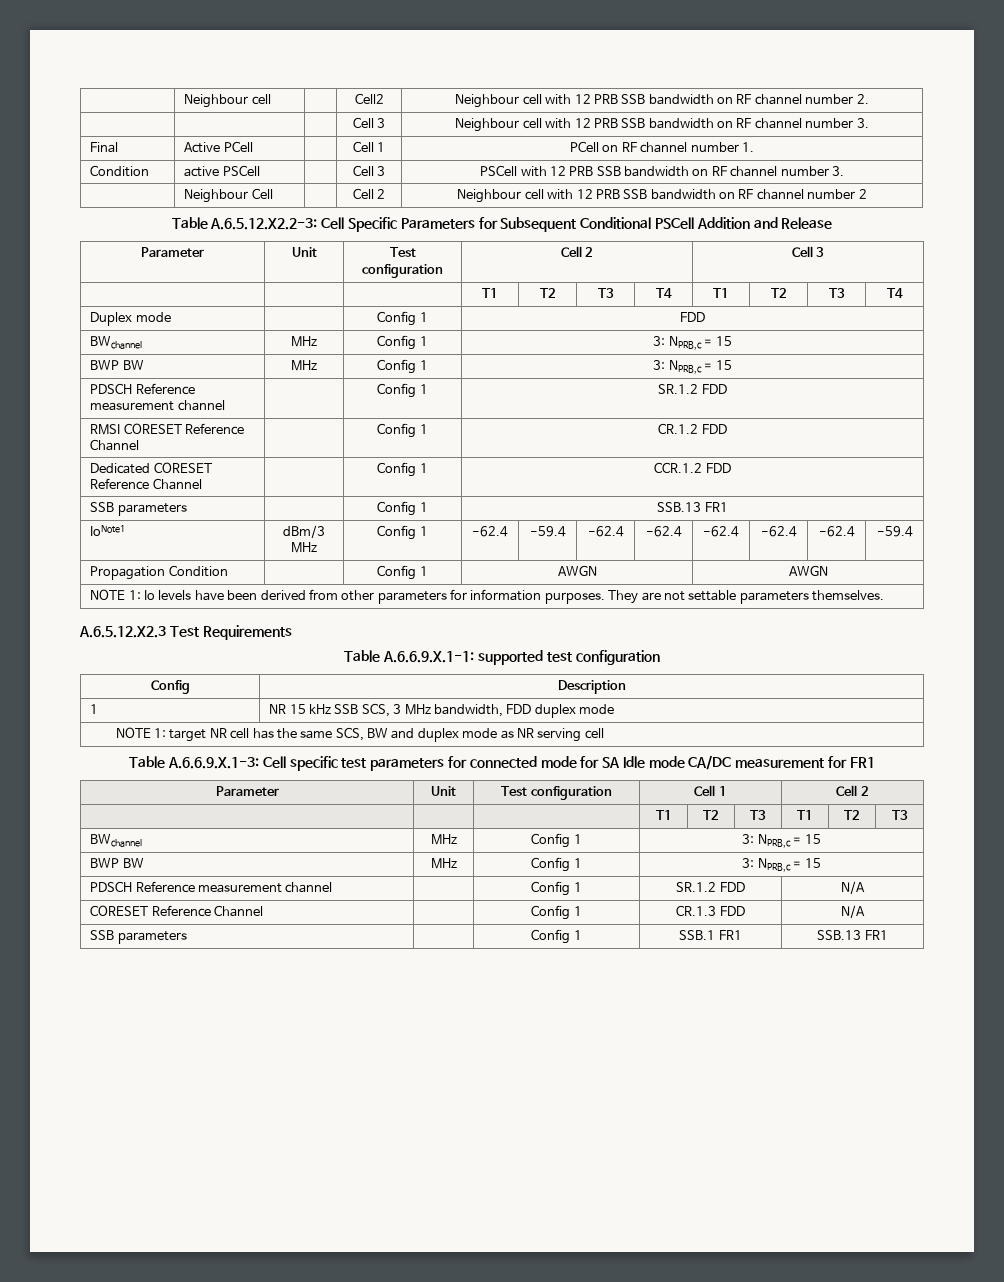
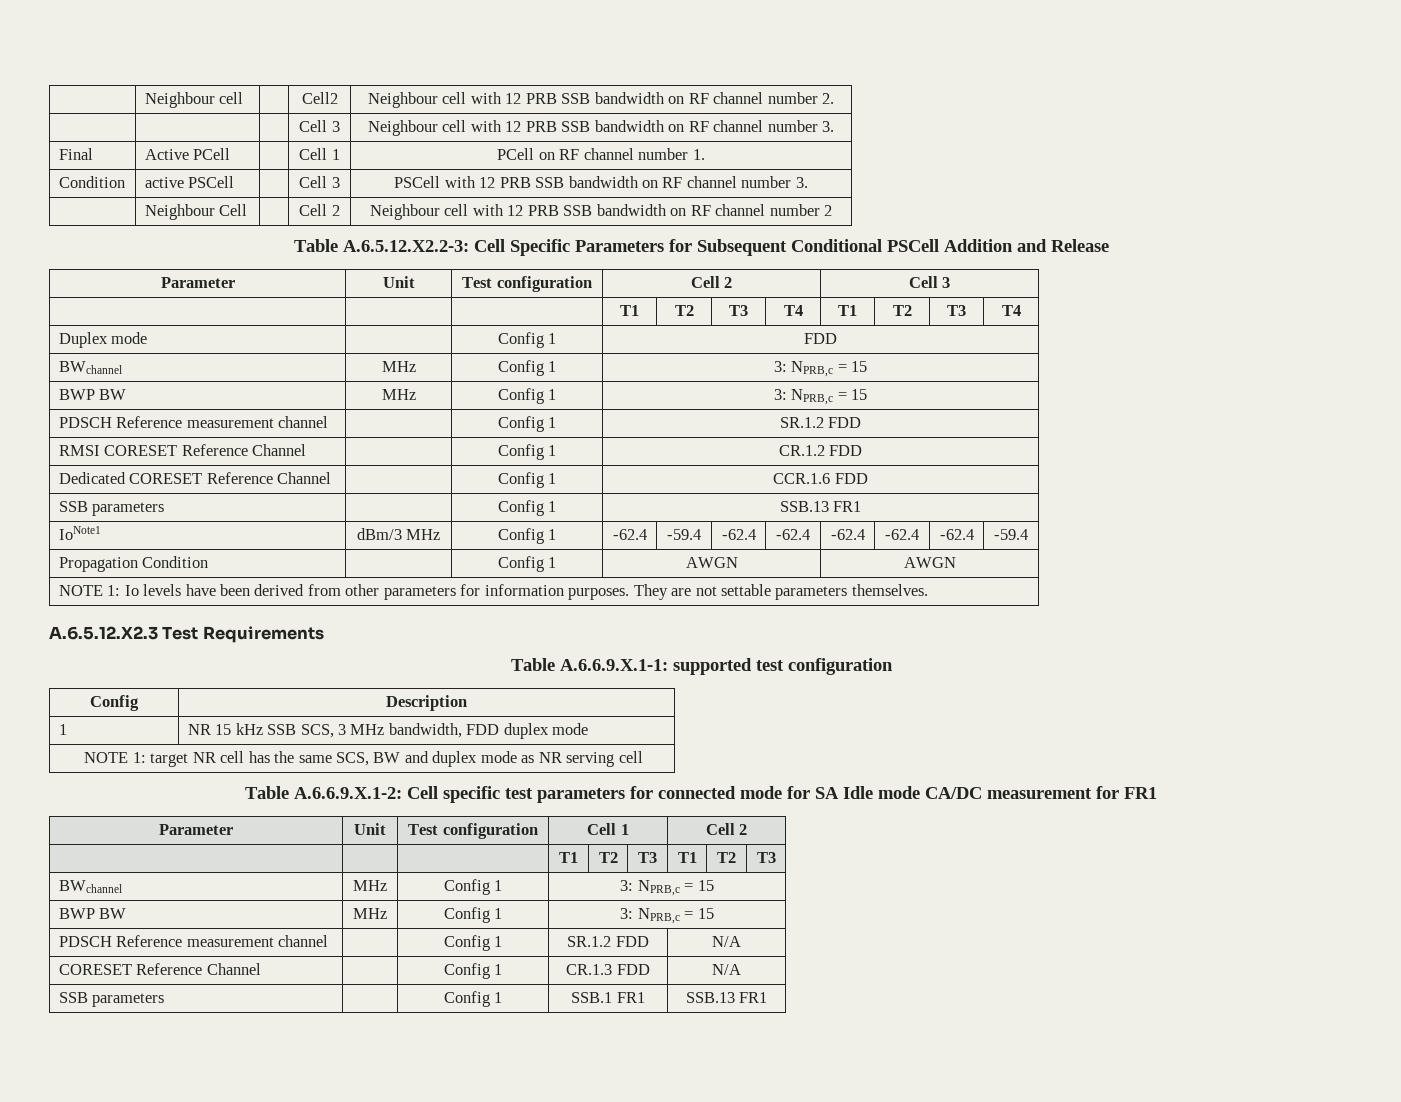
[654,462,703,473] CCR.1.2 -> [773,473,831,484] CCR.1.6
[168,757,260,769] A.6.6.9.X.1-3: -> [294,787,402,799] A.6.6.9.X.1-2:

